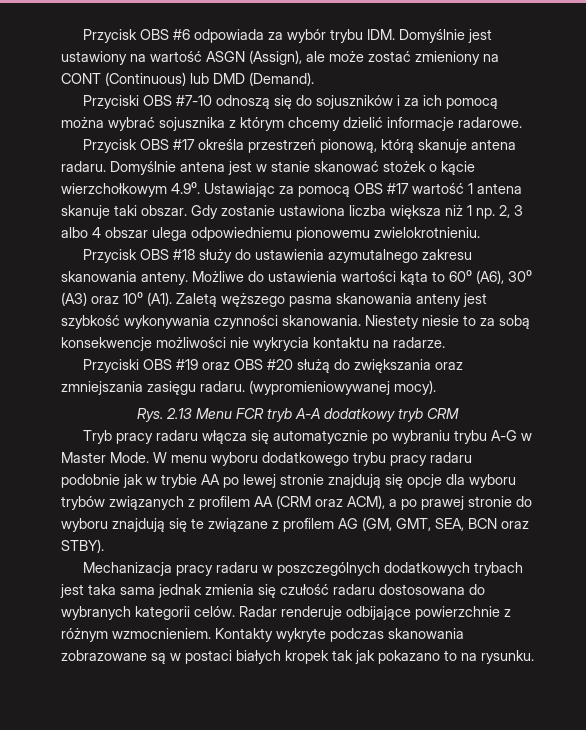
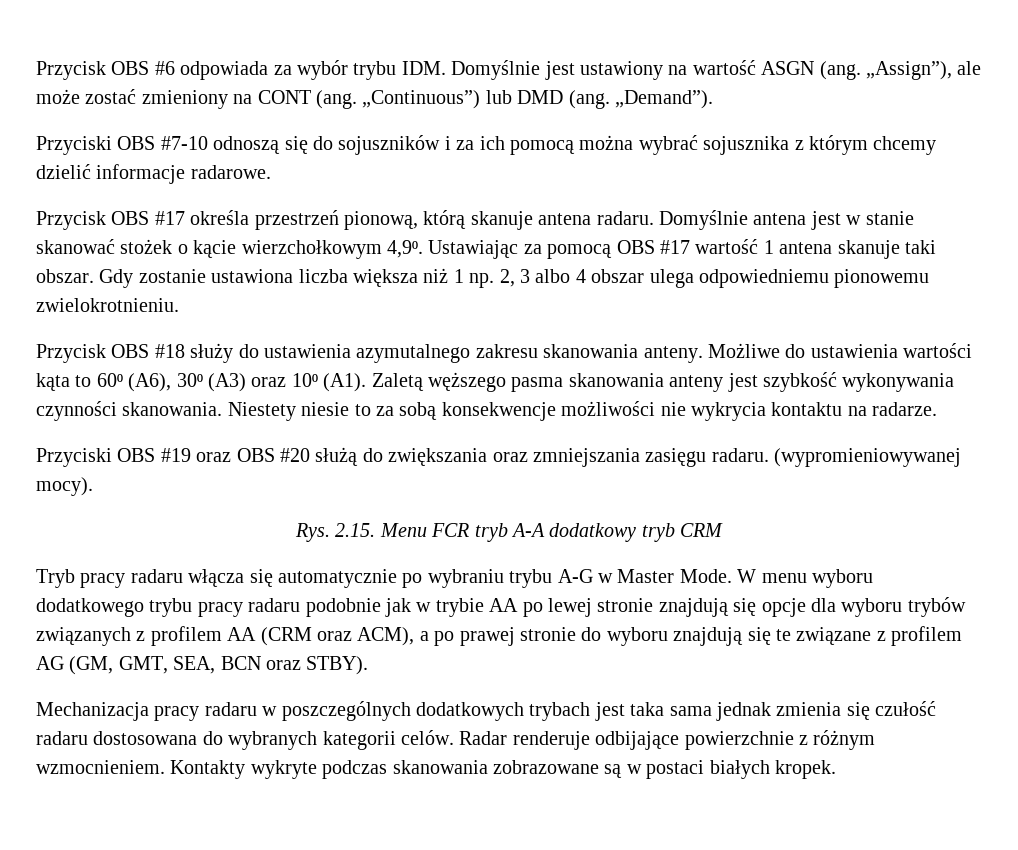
[249,50,302,65] (Assign), -> [819,61,952,80] (ang. „Assign”),
[105,72,314,86] (Continuous) lub DMD (Demand). -> [316,90,713,109] (ang. „Continuous”) lub DMD (ang. „Demand”).
[171,182,200,194] 4.9⁰. -> [387,240,423,258] 4,9⁰.
[166,408,192,419] 2.13 -> [335,523,376,537] 2.15.
[285,650,534,664] kropek tak jak pokazano to na rysunku. -> [774,760,836,779] kropek.

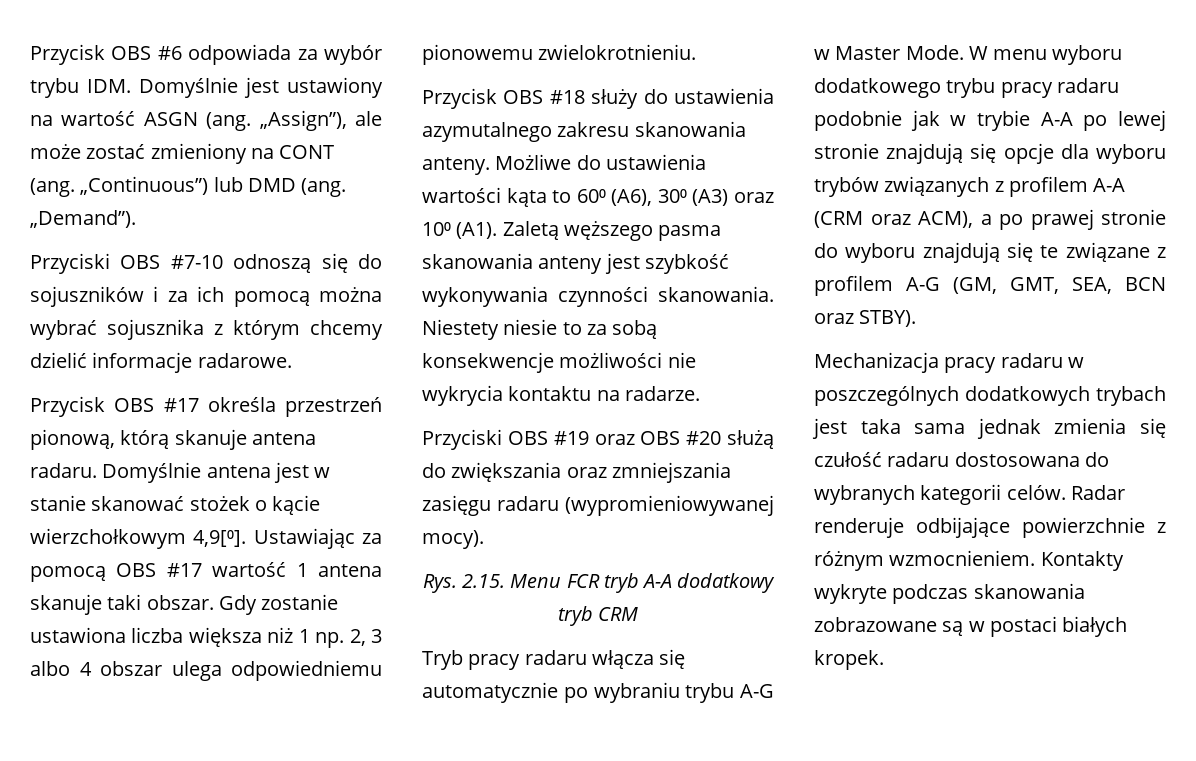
[387,240,423,258] 4,9⁰. -> [193,530,247,547] 4,9[⁰].
[711,448,769,462] radaru. -> [497,496,559,511] radaru
[489,598,519,612] AA -> [1040,112,1073,126] A-A
[227,627,257,641] AA -> [1093,178,1126,192] A-A
[36,656,64,670] AG -> [906,277,941,291] A-G

